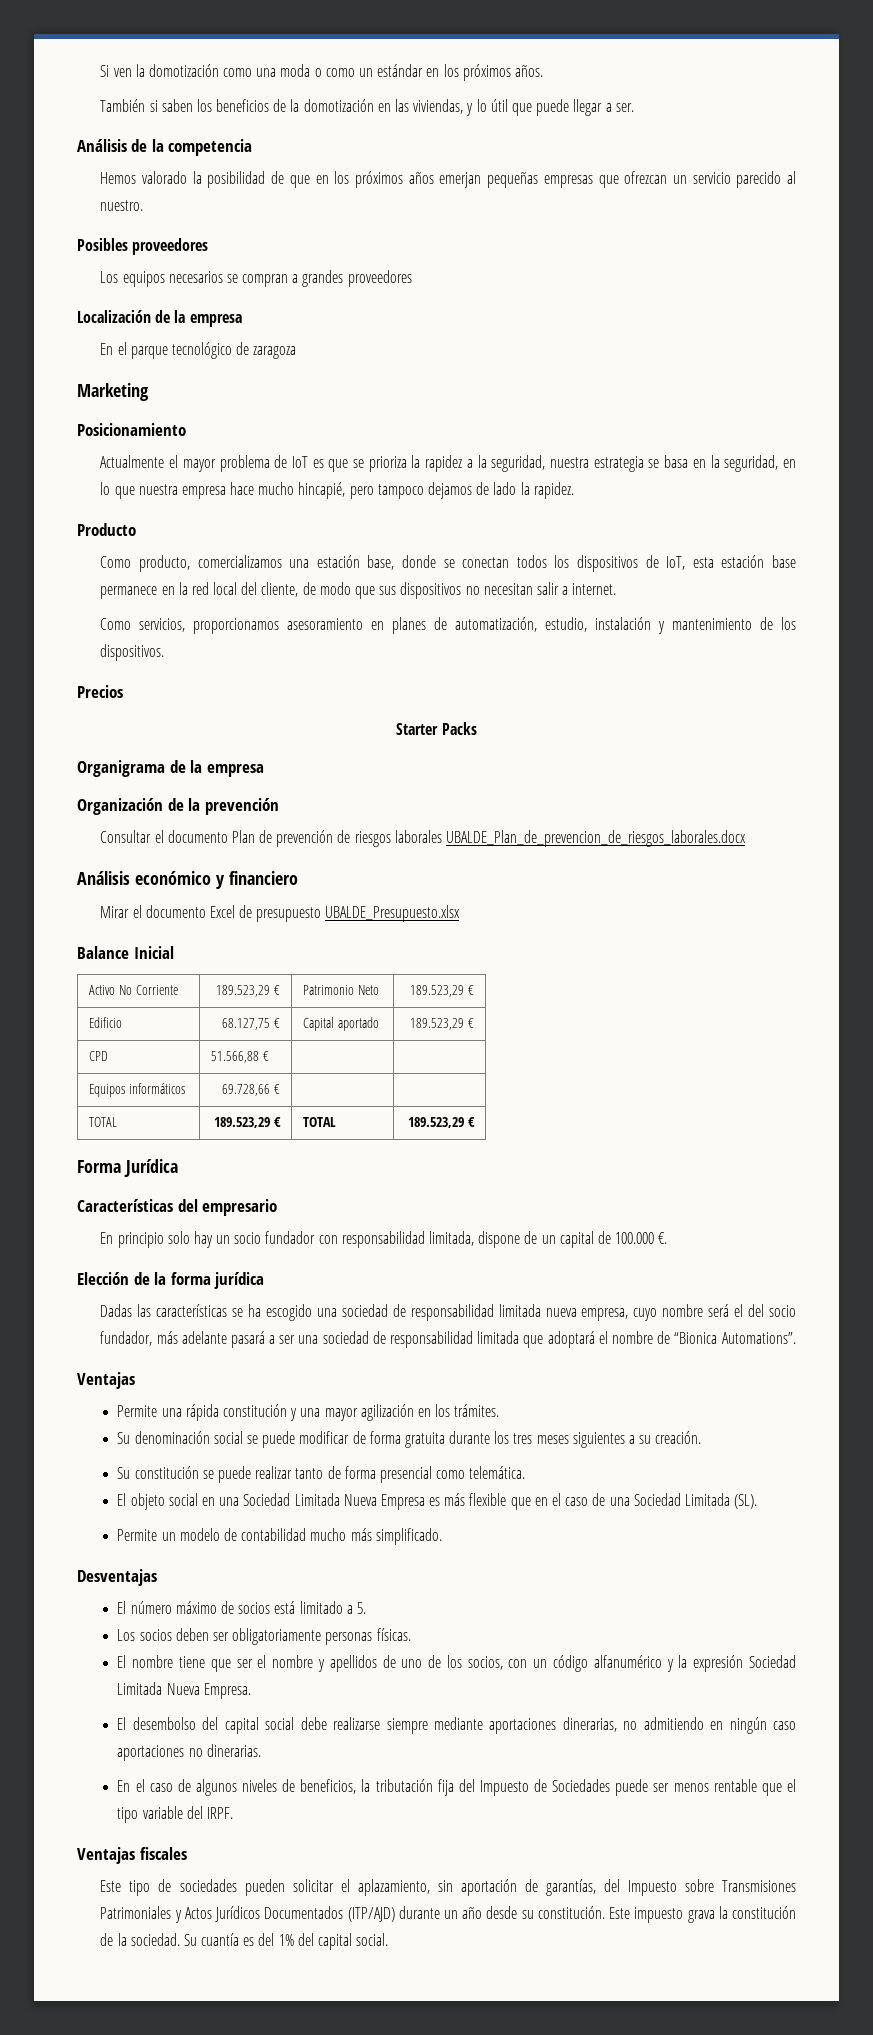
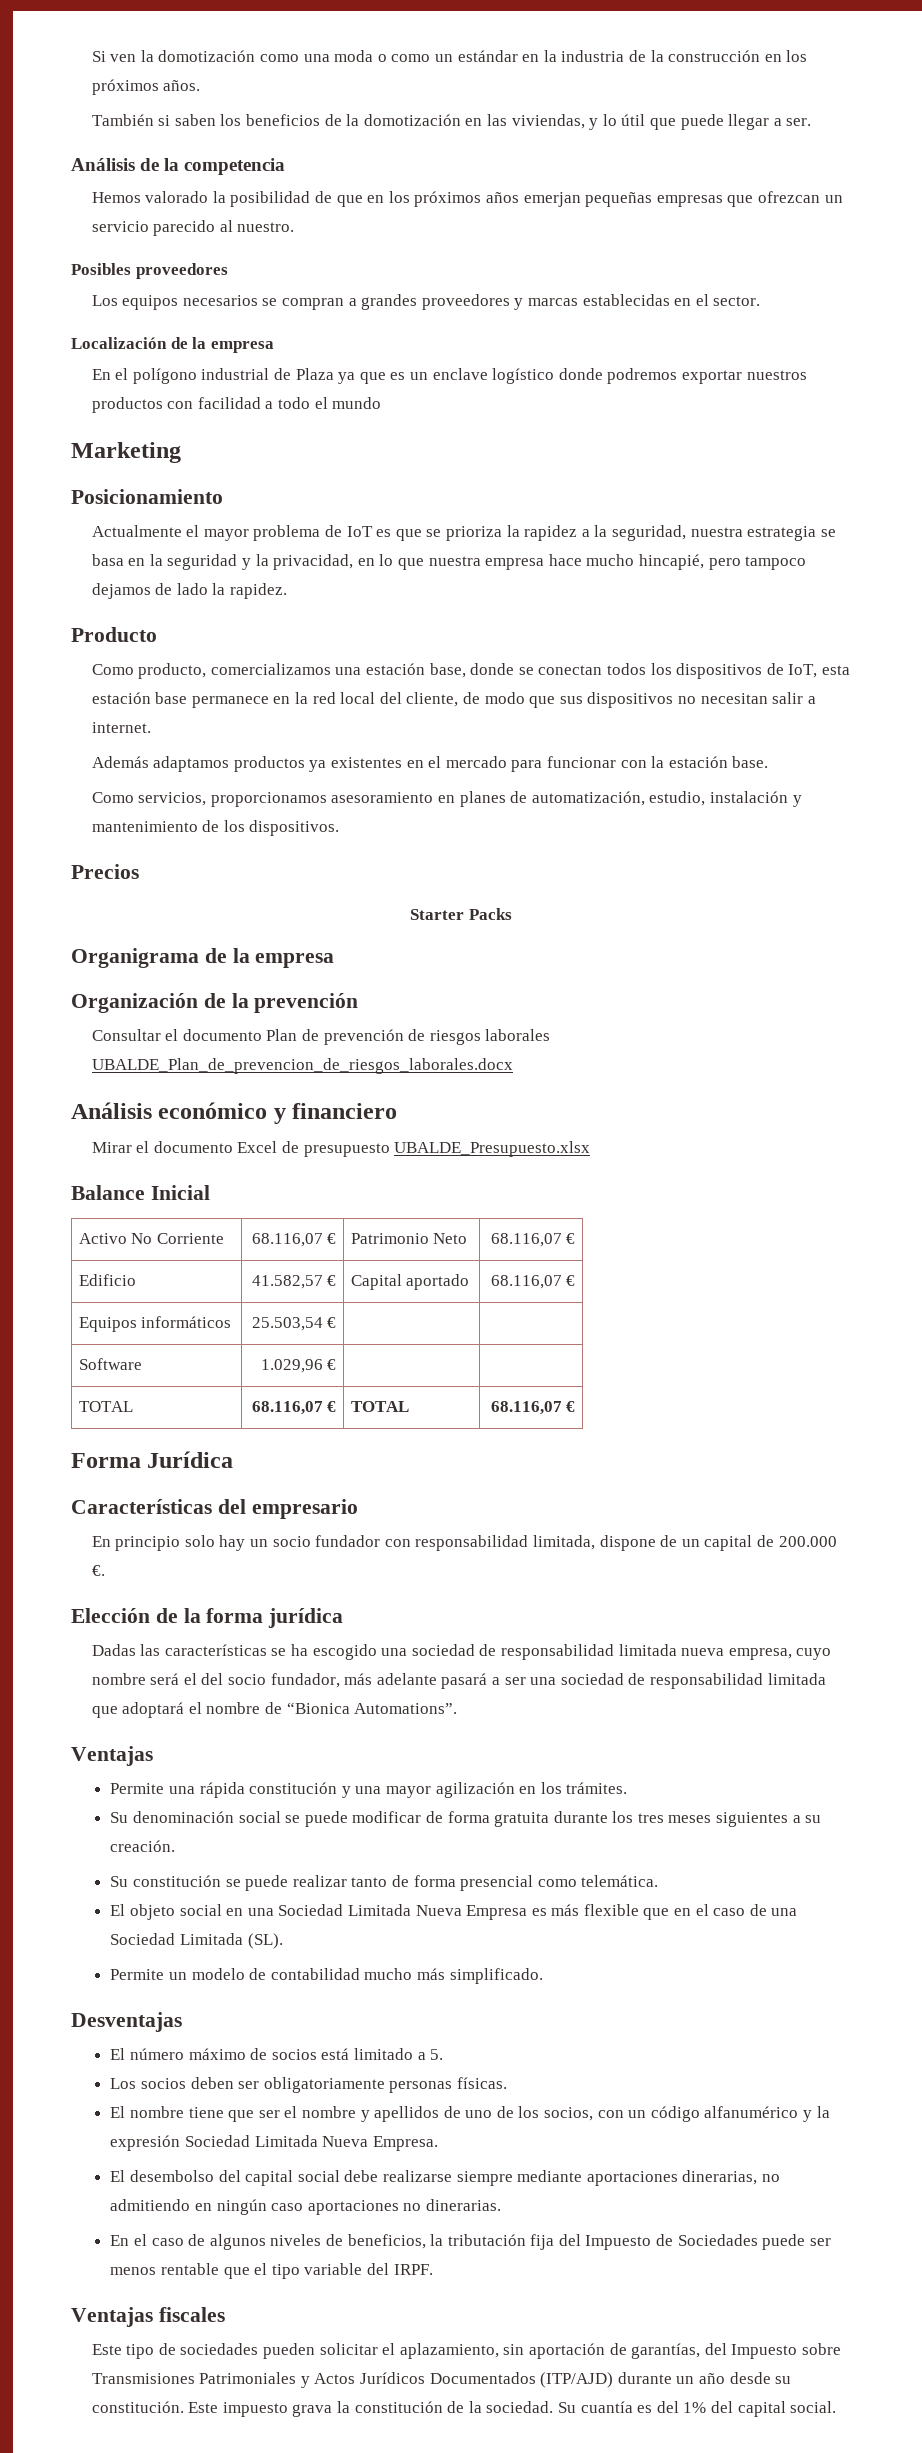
(440, 72) none -> [543,50,782,62] la industria de la construcción en
(412, 278) none -> [514,294,761,310] y marcas establecidas en el sector.
[130,342,297,359] parque tecnológico de zaragoza -> [132,368,807,384] [91,397,382,413] polígono industrial de Plaza ya que es un enclave logístico donde podremos exportar nuestros productos con facilidad a todo el mundo
[724,455,779,472] seguridad, -> [167,554,354,570] seguridad y la privacidad,
(617, 589) none -> [91,756,769,772] // Además adaptamos productos ya existentes en el mercado para funcionar con la estación base.
[216,985,271,997] 189.523,29 -> [251,1233,323,1247] 68.116,07
[410,985,465,997] 189.523,29 -> [490,1233,562,1247] 68.116,07
[222,1018,271,1030] 68.127,75 -> [251,1275,323,1289] 41.582,57
[410,1018,474,1030] [89,1051,109,1061] [211,1051,269,1063] [89,1083,185,1097] [222,1084,271,1096] 189.523,29 € // CPD | 51.566,88 € | | // Equipos informáticos | 69.728,66 -> [490,1275,576,1289] [78,1316,232,1332] [251,1317,337,1331] [78,1358,142,1370] [260,1359,323,1373] 68.116,07 € // Equipos informáticos | 25.503,54 € | | // Software | 1.029,96
[214,1117,271,1128] 189.523,29 -> [251,1401,323,1415] 68.116,07
[408,1117,465,1128] 189.523,29 -> [490,1401,562,1415] 68.116,07
[615,1232,655,1244] 100.000 -> [778,1536,837,1547] 200.000

